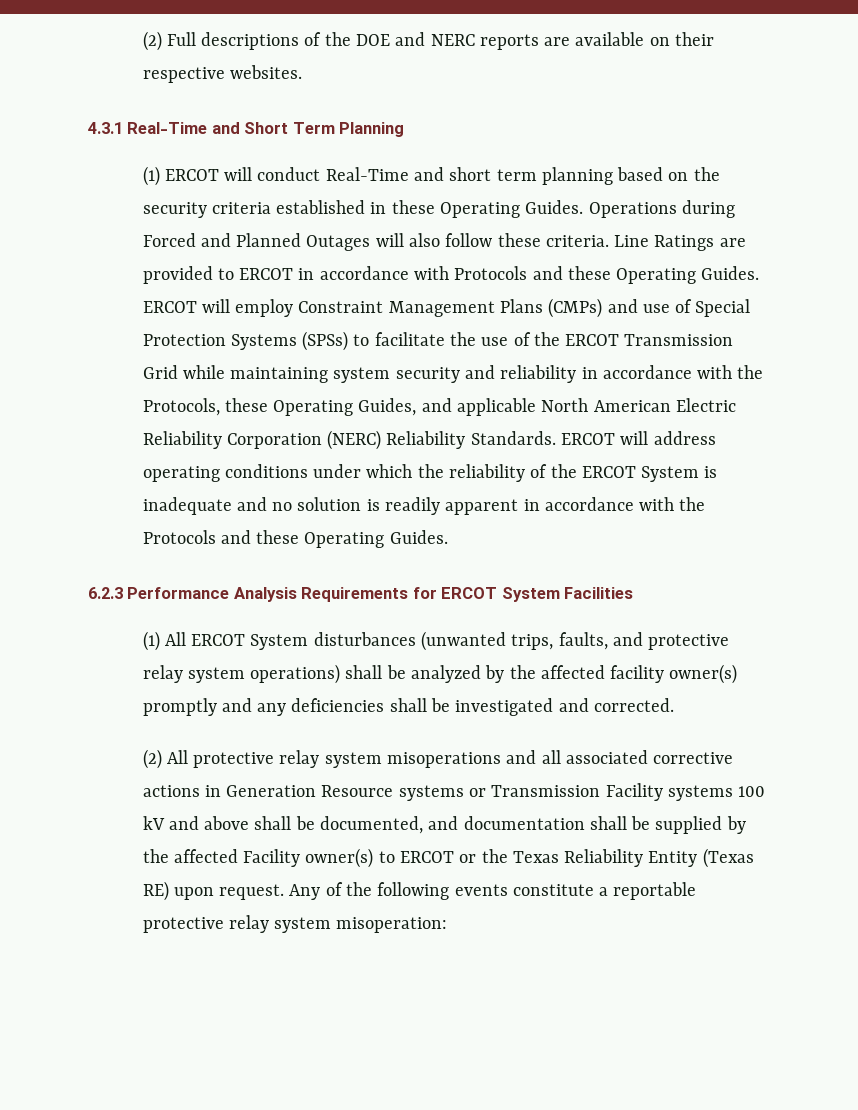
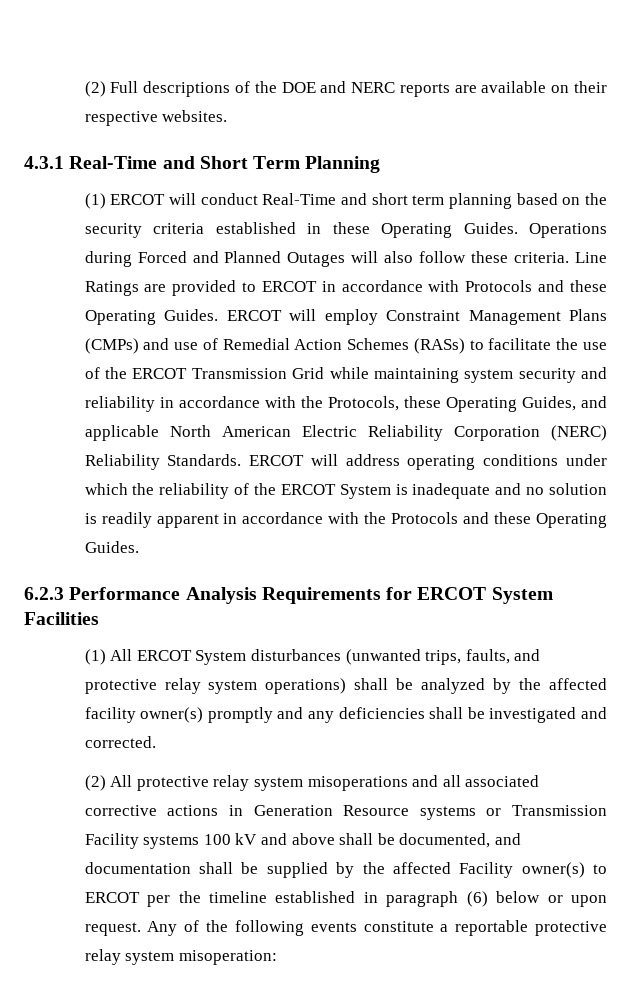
[695,299,751,317] [142,331,349,351] Special Protection Systems (SPSs) -> [222,338,465,354] Remedial Action Schemes (RASs)
[459,848,754,868] [142,881,169,901] or the Texas Reliability Entity (Texas RE) -> [147,891,563,907] per the timeline established in paragraph (6) below or

